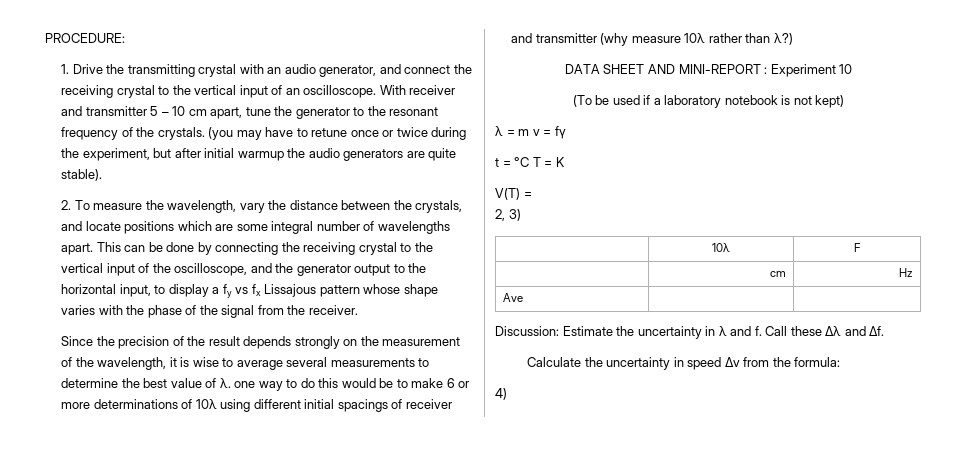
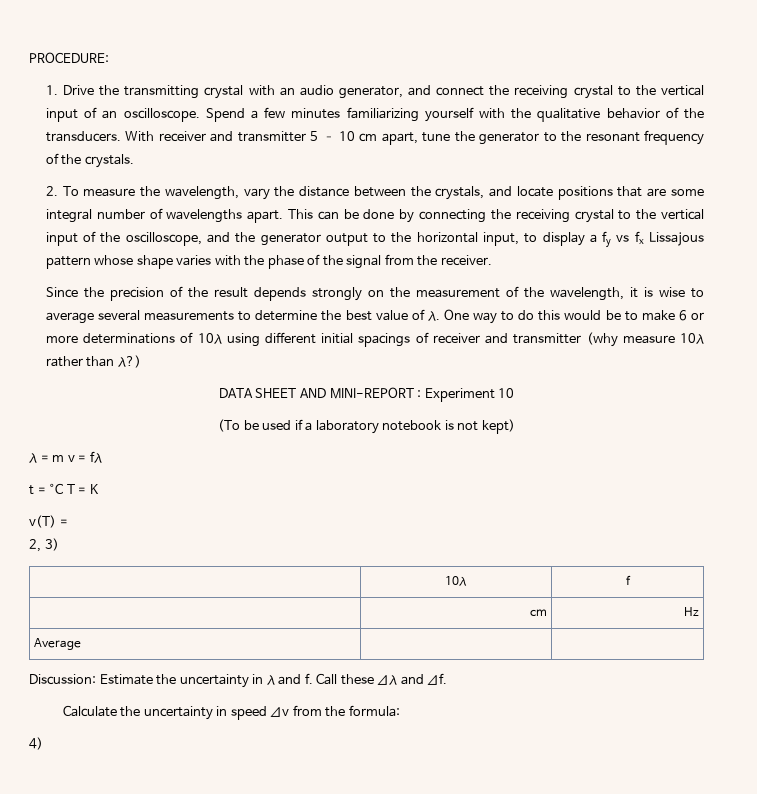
(377, 91) none -> [205,107,705,122] [45,131,121,142] Spend a few minutes familiarizing yourself with the qualitative behavior of the transducers.
[208,127,467,140] [61,148,457,161] [61,169,103,181] (you may have to retune once or twice during the experiment, but after initial warmup the audio generators are quite stable). -> (134, 161) none
[177,221,212,231] which -> [617,186,643,197] that
[234,381,256,388] one -> [443,309,469,320] One
[554,126,566,139] fγ -> [89,451,102,463] fλ
[495,188,520,200] V(T) -> [29,515,56,528] v(T)
[854,243,861,252] F -> [625,575,631,585] f
[502,293,523,302] Ave -> [34,638,82,650] Average

